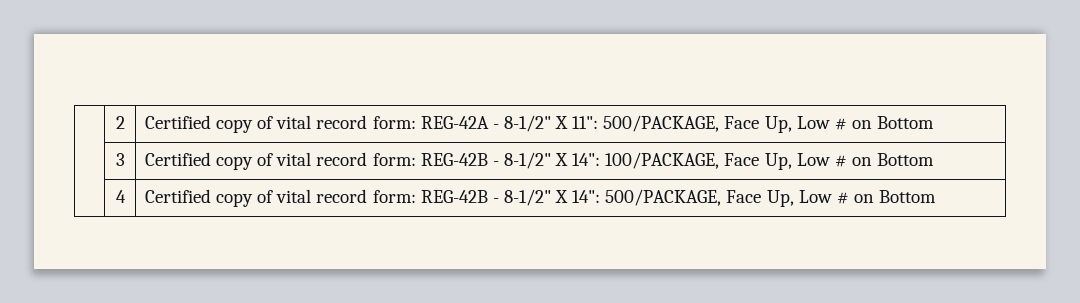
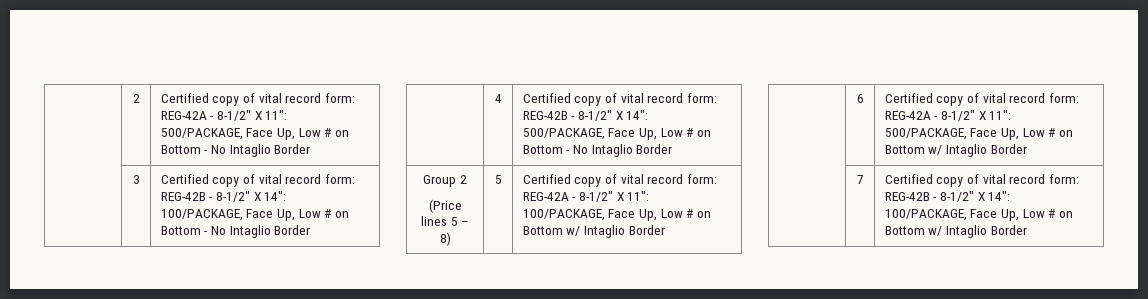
(935, 122) none -> [204,144,311,157] - No Intaglio Border
(935, 159) none -> [204,225,311,238] - No Intaglio Border
(937, 196) none -> [566,144,673,157] [423,175,467,187] [428,199,462,213] [420,216,470,226] [439,232,451,246] [494,175,502,184] [522,174,718,187] [522,191,650,202] [522,209,712,221] [522,225,665,238] [856,94,864,103] [884,93,1080,106] [884,110,1012,121] [884,128,1074,140] [884,144,1027,157] [856,175,864,184] [884,174,1080,187] [884,191,1011,202] [884,209,1074,221] [884,225,1027,238] - No Intaglio Border // Group 2 // (Price lines 5 – 8) | 5 | Certified copy of vital record form: REG-42A - 8-1/2" X 11": 100/PACKAGE, Face Up, Low # on Bottom w/ Intaglio Border // | 6 | Certified copy of vital record form: REG-42A - 8-1/2" X 11": 500/PACKAGE, Face Up, Low # on Bottom w/ Intaglio Border // | 7 | Certified copy of vital record form: REG-42B - 8-1/2" X 14": 100/PACKAGE, Face Up, Low # on Bottom w/ Intaglio Border

